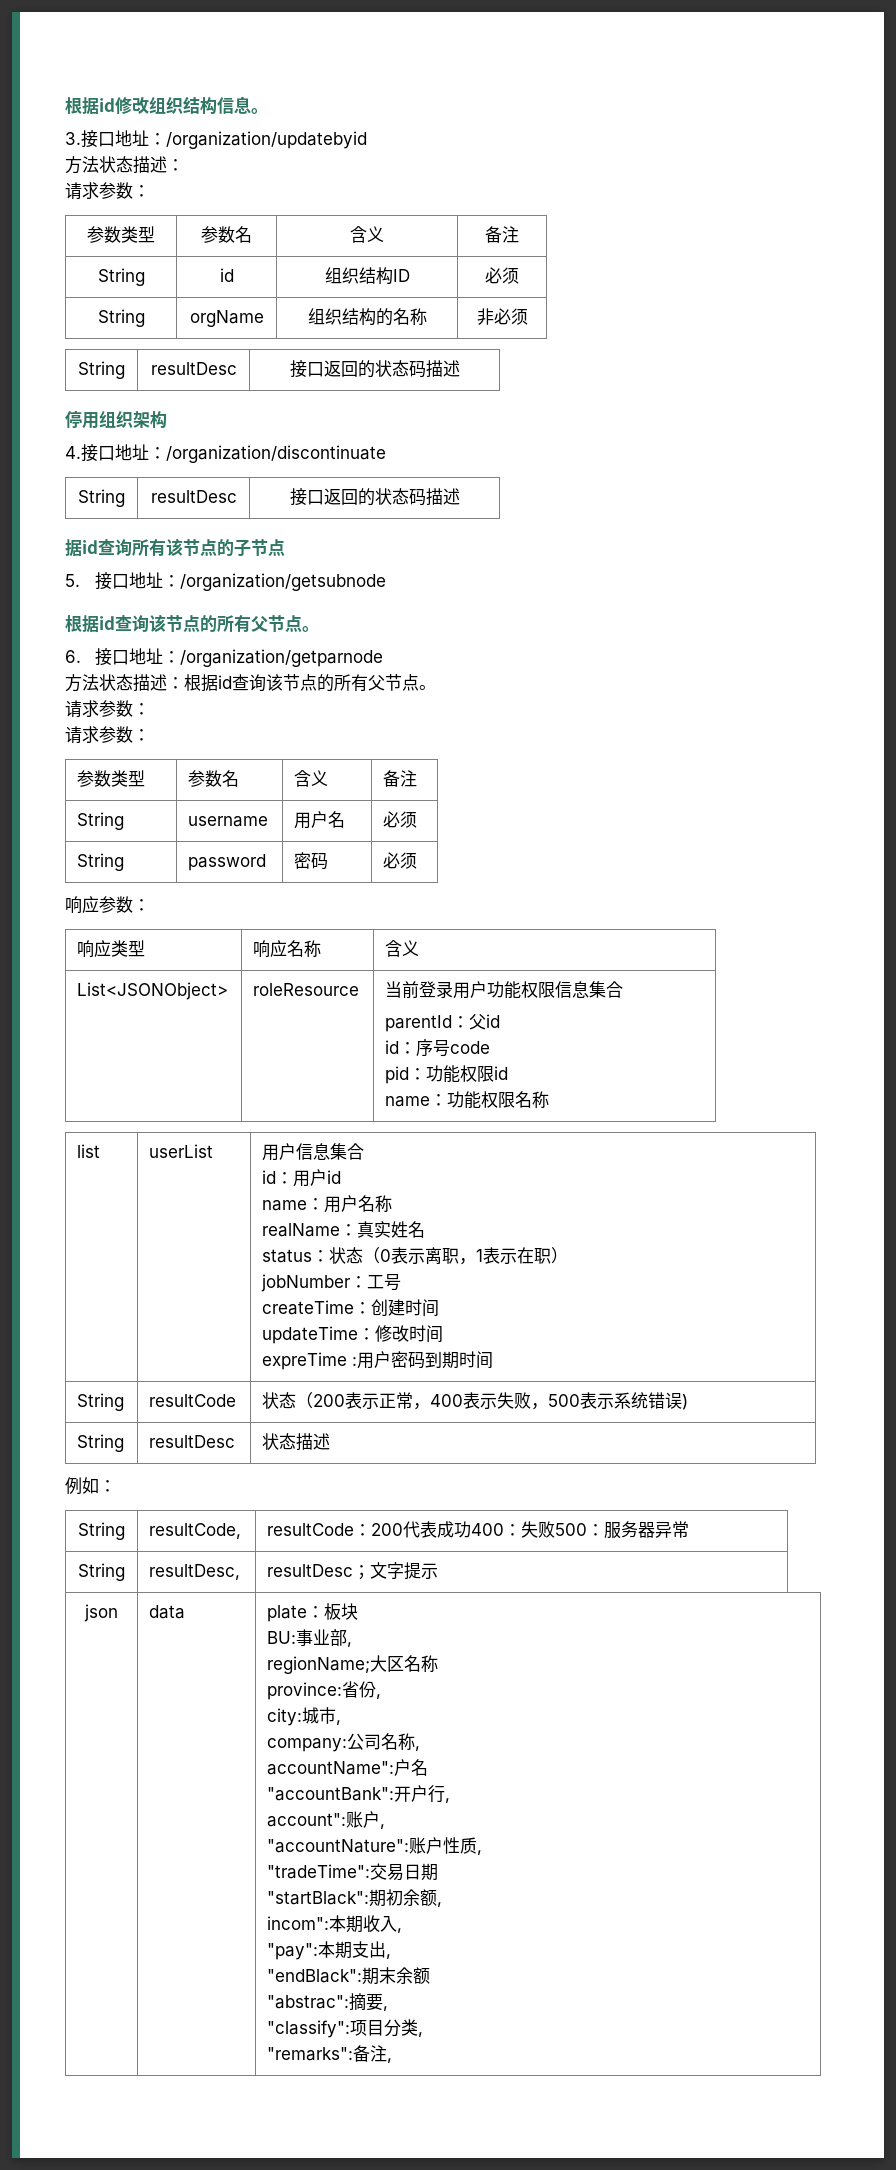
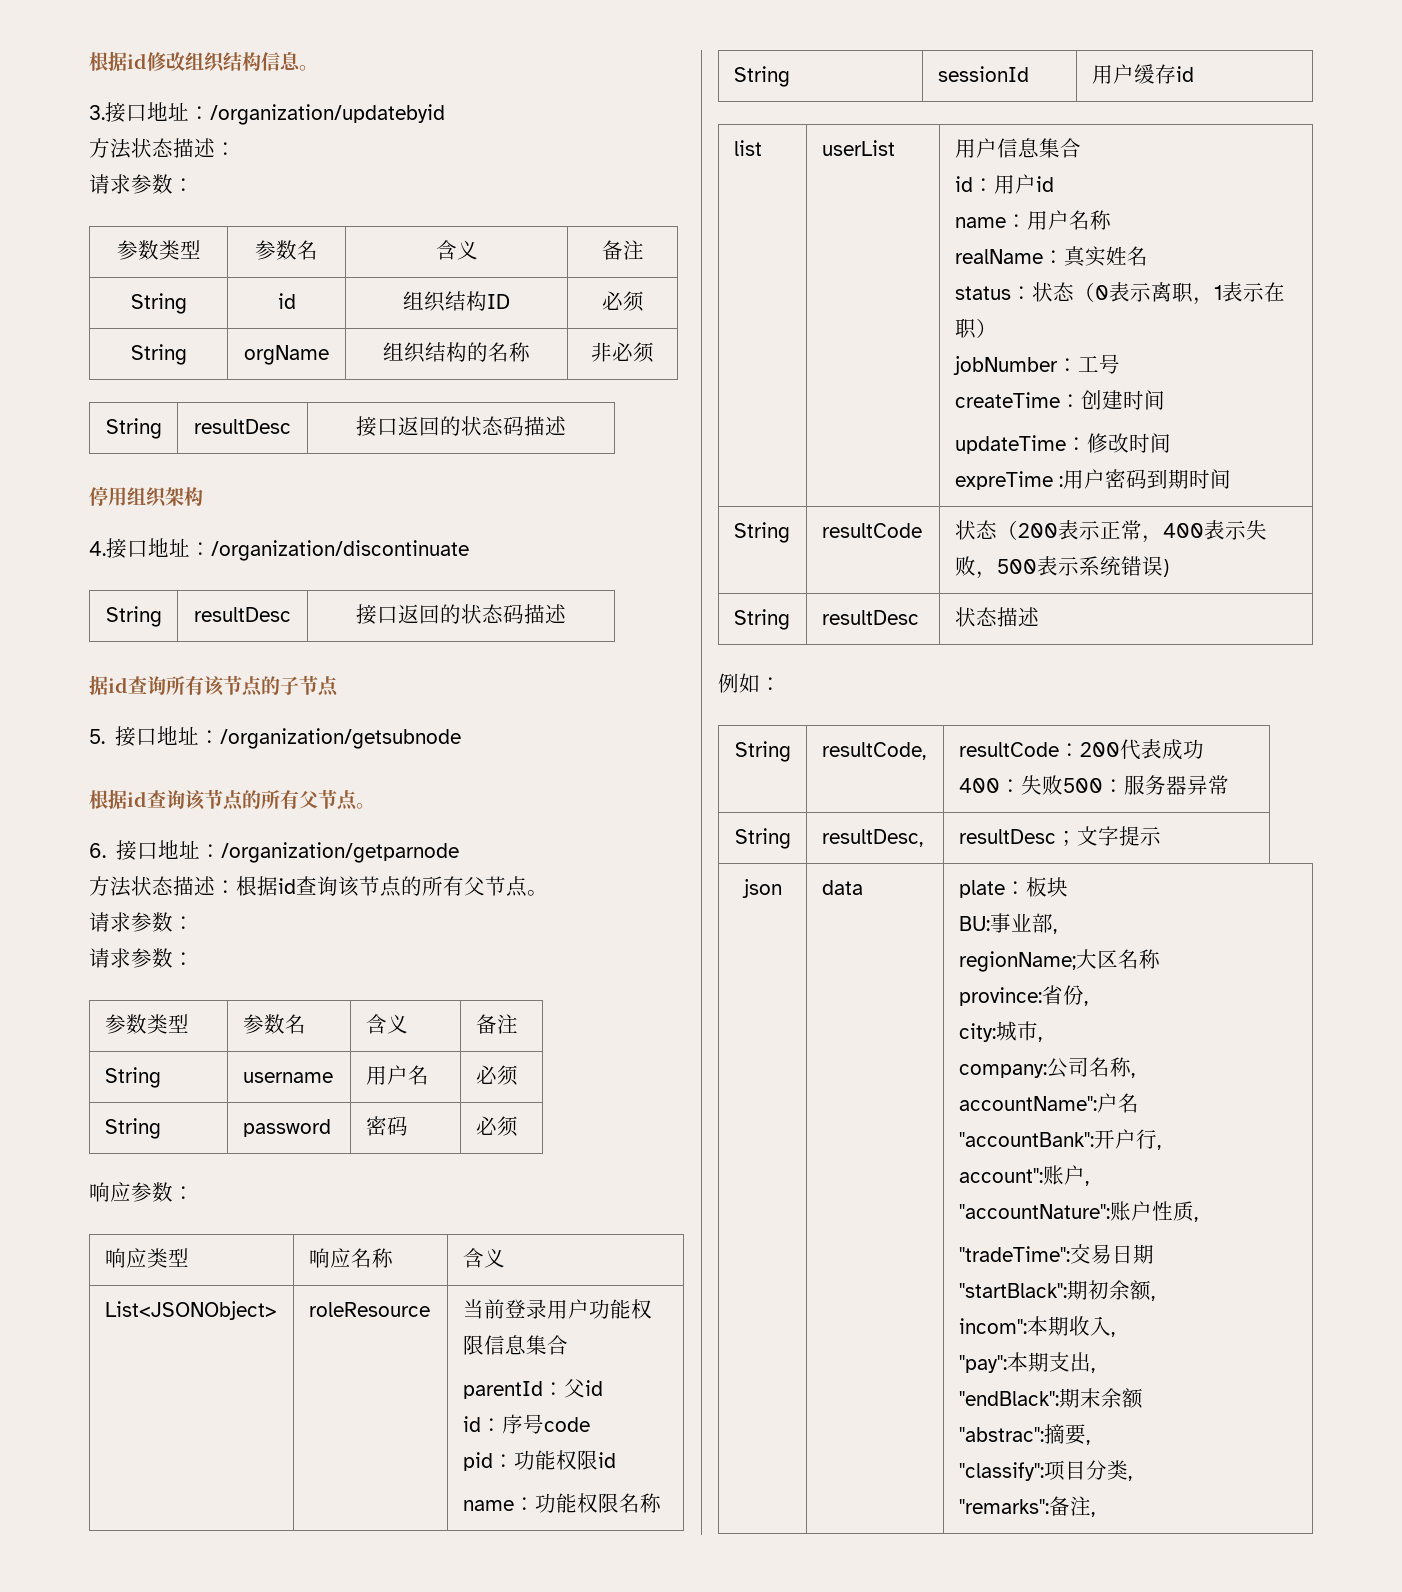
(550, 1099) none -> [733,66,790,87] [937,66,1029,82] [1091,64,1194,84] // String | sessionId | 用户缓存id

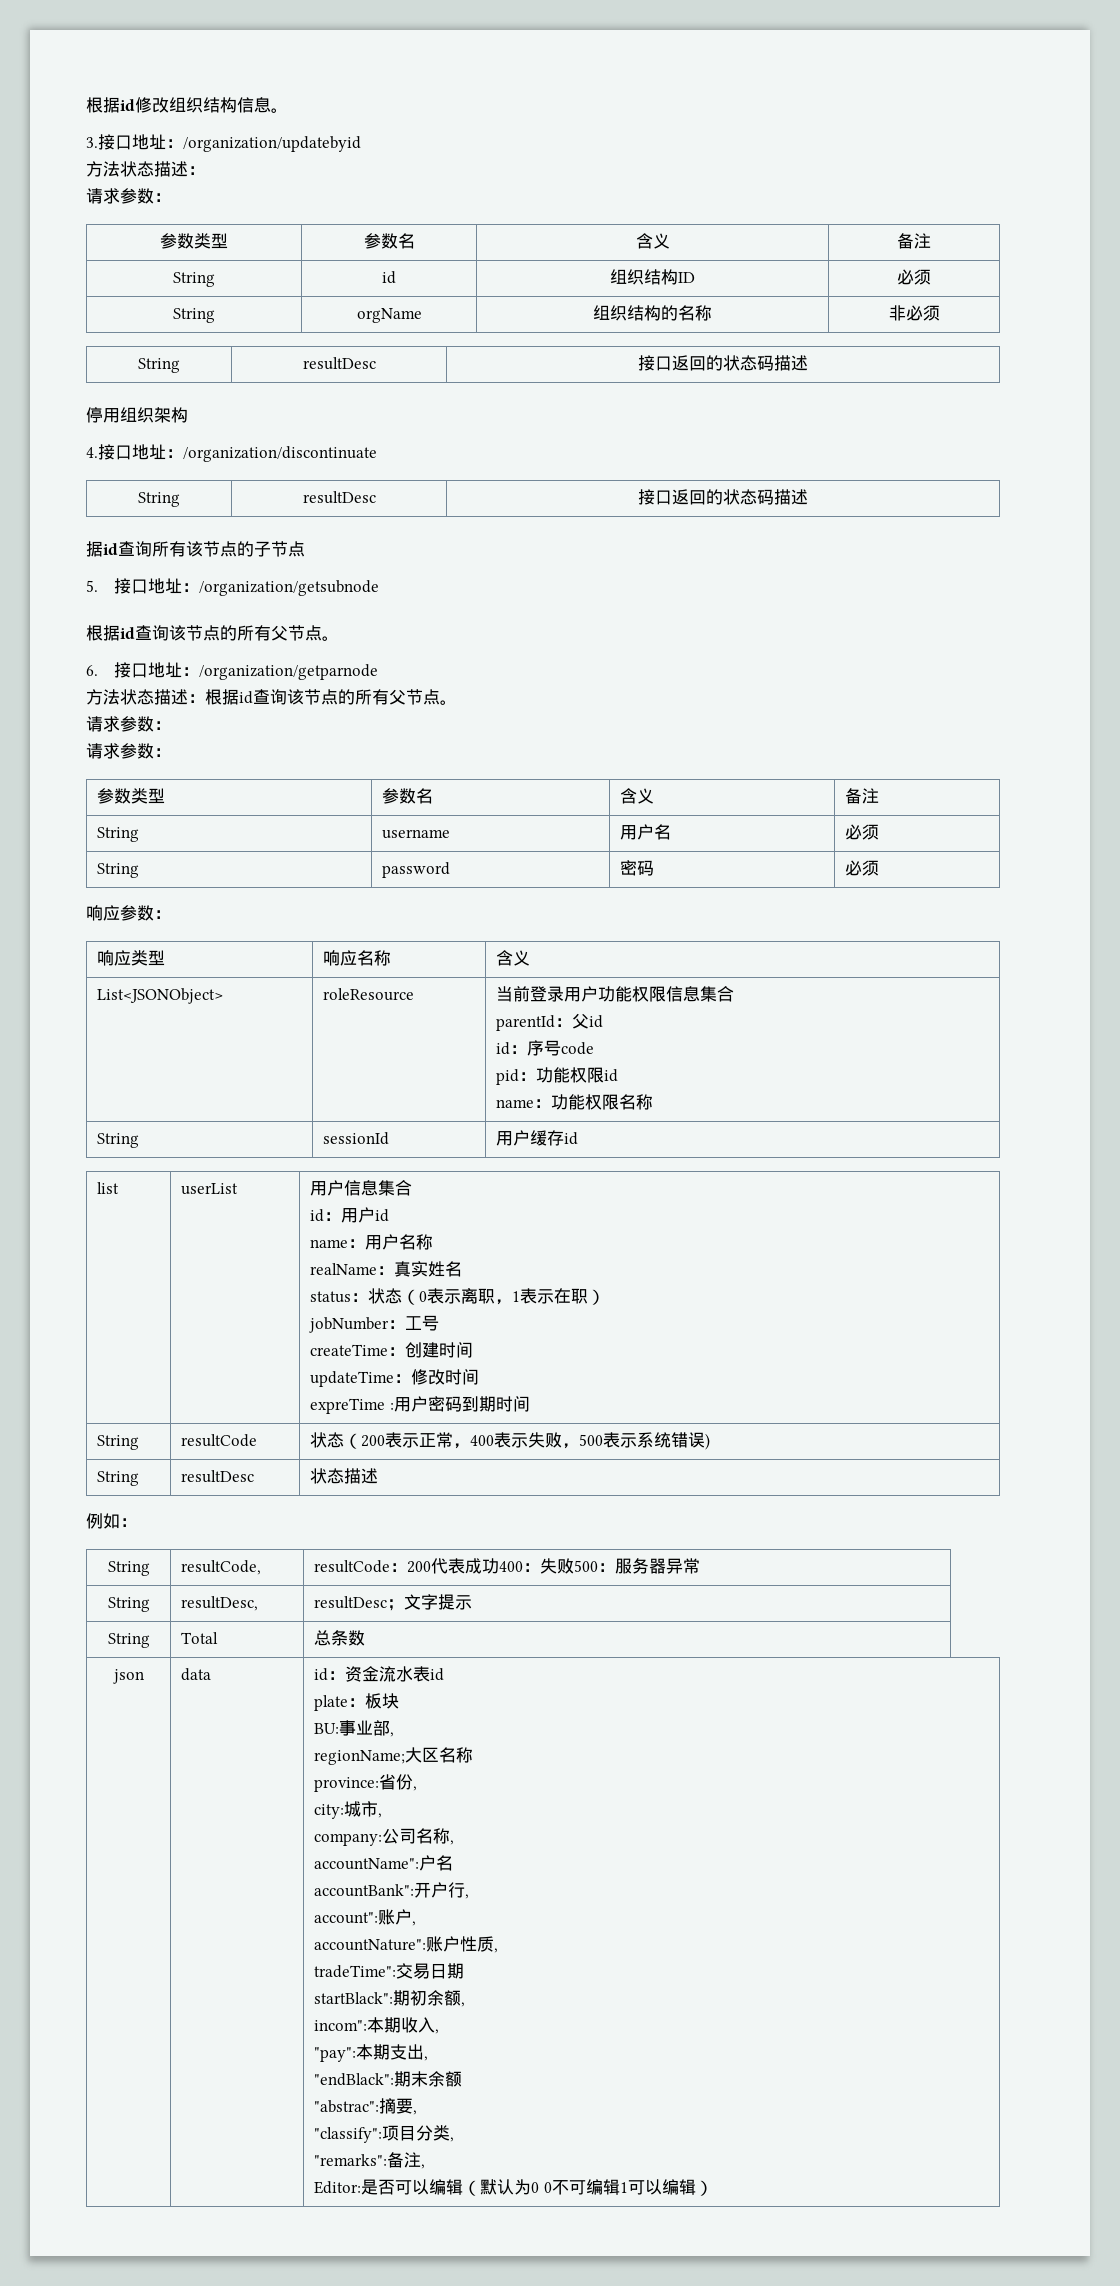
(1161, 836) none -> [107,1633,150,1648] [180,1632,218,1644] [313,1630,365,1646] // String | Total | 总条数
(863, 887) none -> [313,1666,444,1682] id：资金流水表id //
[958,1132,1094,1147] "accountBank": -> [313,1884,414,1897] accountBank":
[958,1204,1110,1219] "accountNature": -> [313,1939,426,1951] accountNature":
[958,1246,1070,1262] "tradeTime": -> [313,1965,396,1978] tradeTime":
[958,1283,1067,1298] "startBlack": -> [313,1992,393,2004] startBlack":
(1095, 1514) none -> [313,2179,713,2196] // Editor:是否可以编辑（默认为0 0不可编辑1可以编辑）

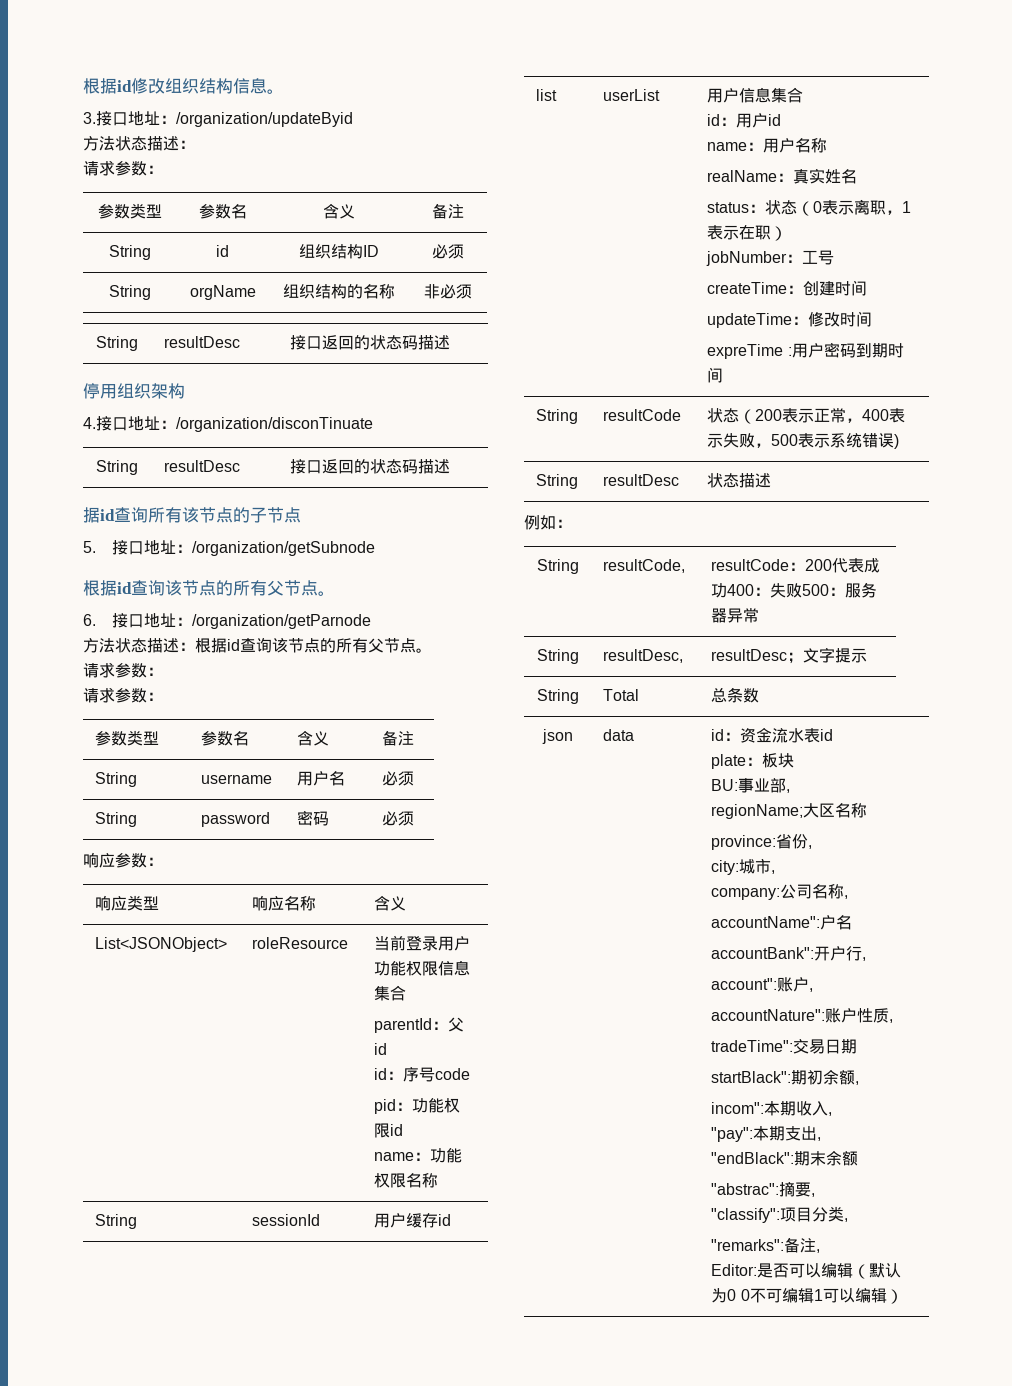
[183,136,361,152] /organization/updatebyid -> [176,112,353,127] /organization/updateByid
[183,446,377,462] /organization/discontinuate -> [176,417,373,432] /organization/disconTinuate
[198,580,379,596] /organization/getsubnode -> [191,541,375,556] /organization/getSubnode
[198,664,378,680] /organization/getparnode -> [191,614,371,629] /organization/getParnode

